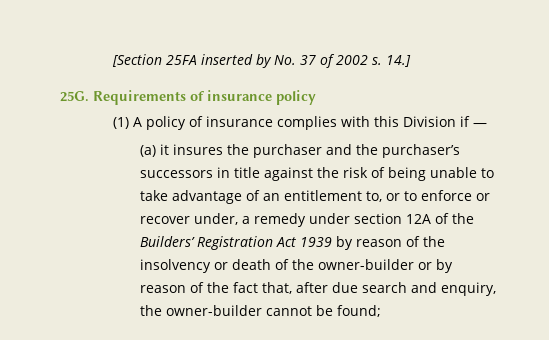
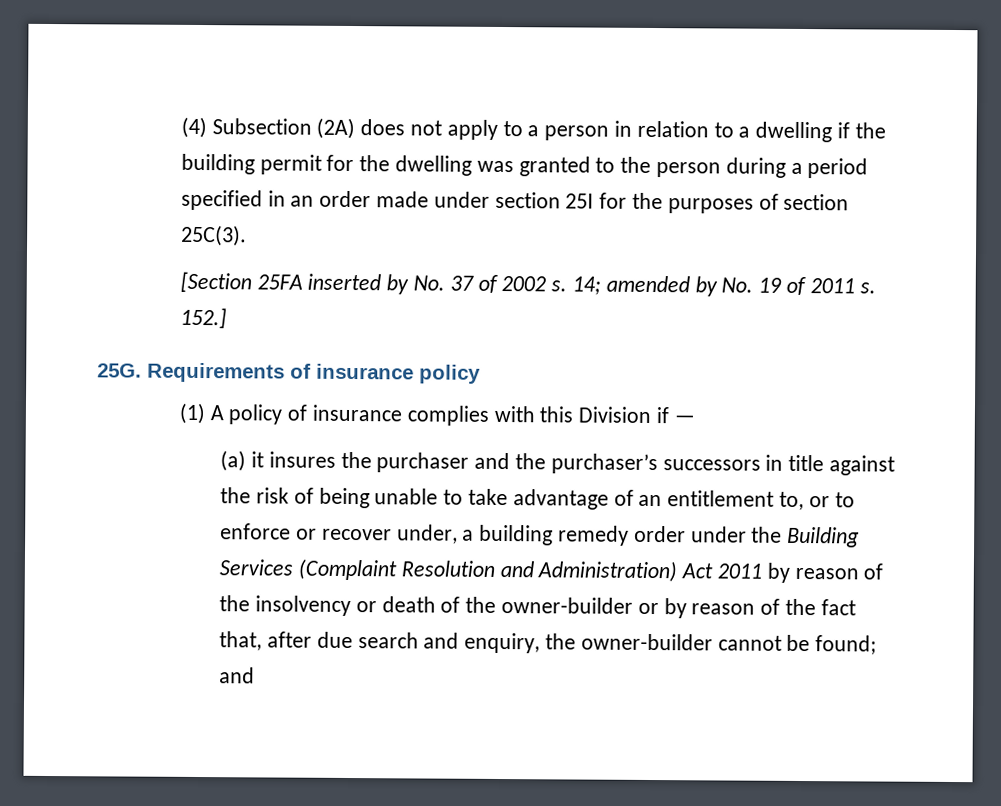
(112, 60) none -> [180,116,886,143] [180,153,869,179] [180,189,850,214] [180,224,247,247] (4) Subsection (2A) does not apply to a person in relation to a dwelling if the building permit for the dwelling was granted to the person during a period specified in an order made under section 25I for the purposes of section 25C(3). //
[386,55,412,67] 14.] -> [572,275,876,297] [179,307,227,329] 14; amended by No. 19 of 2011 s. 152.]
[254,213,475,227] [140,236,333,250] remedy under section 12A of the Builders’ Registration Act 1939 -> [479,524,861,548] [219,558,763,583] building remedy order under the Building Services (Complaint Resolution and Administration) Act 2011
(382, 311) none -> [219,667,256,684] and

